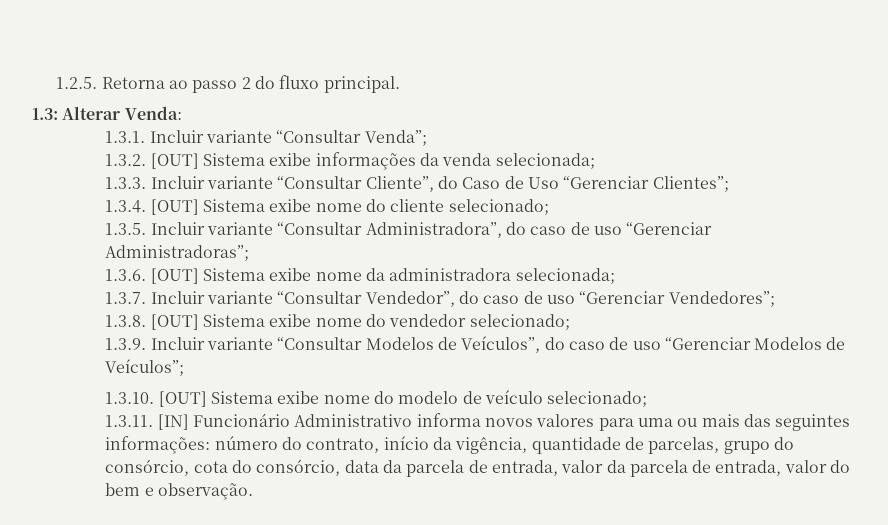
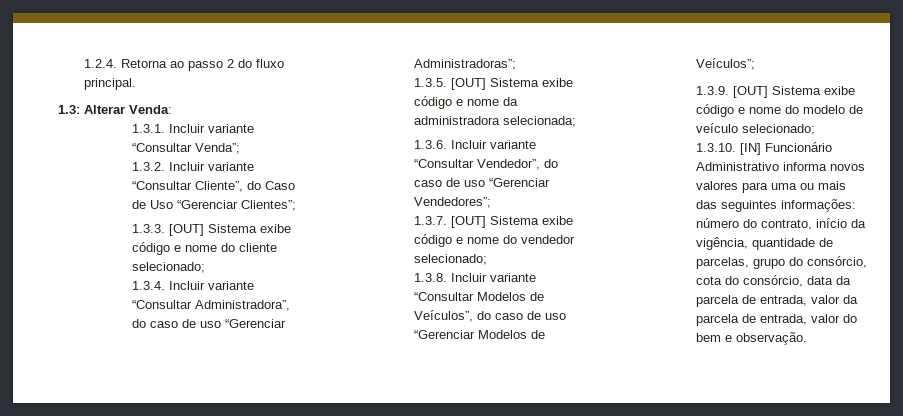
[56,77,98,89] 1.2.5. -> [83,59,117,68] 1.2.4.
[150,152,595,170] [105,177,147,189] [OUT] Sistema exibe informações da venda selecionada; // 1.3.3. -> (166, 166) none
[105,199,312,215] 1.3.4. [OUT] Sistema exibe -> [132,224,292,236] [132,242,182,255] 1.3.3. [OUT] Sistema exibe código e
[105,223,147,235] 1.3.5. -> [132,281,166,290] 1.3.4.
[105,268,312,284] 1.3.6. [OUT] Sistema exibe -> [414,78,574,90] [414,96,464,109] 1.3.5. [OUT] Sistema exibe código e
[105,292,147,304] 1.3.7. -> [414,140,448,149] 1.3.6.
[105,314,312,330] 1.3.8. [OUT] Sistema exibe -> [414,216,574,228] [414,234,464,247] 1.3.7. [OUT] Sistema exibe código e
[105,338,147,350] 1.3.9. -> [414,273,448,282] 1.3.8.
[105,391,320,407] 1.3.10. [OUT] Sistema exibe -> [696,86,856,98] [696,104,746,117] 1.3.9. [OUT] Sistema exibe código e
[105,415,154,427] 1.3.11. -> [696,143,737,152] 1.3.10.

